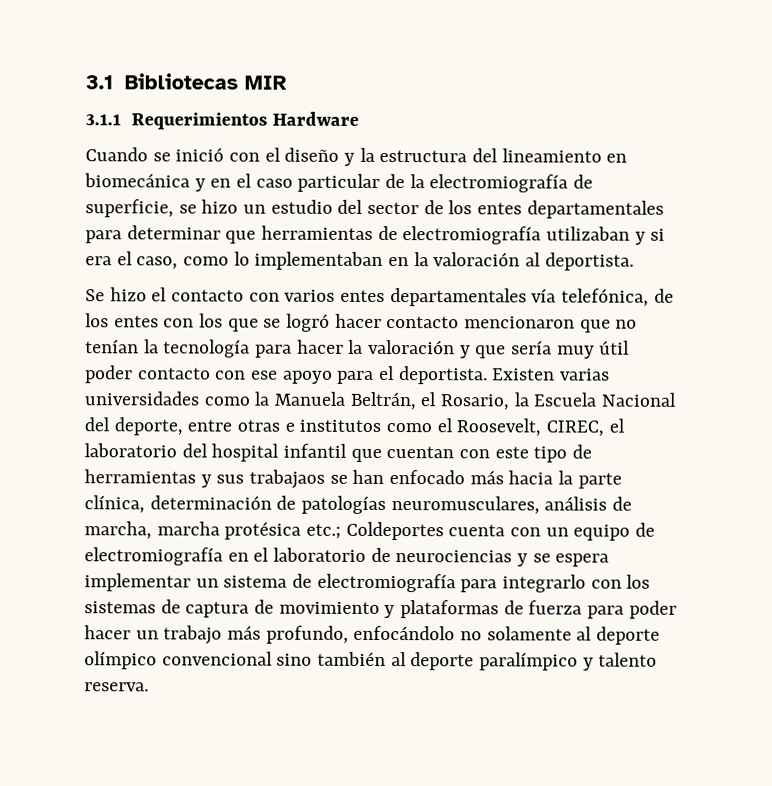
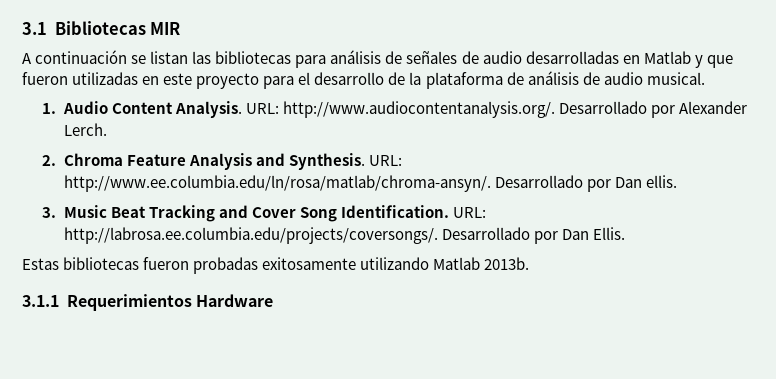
[85,111,360,130] [85,147,628,166] [84,173,594,193] [85,199,664,219] [85,225,666,245] [85,251,634,271] [85,287,674,307] [85,313,638,333] [85,339,631,359] [85,365,611,385] [84,391,678,411] [84,417,625,437] [84,443,593,463] [84,469,622,489] [84,495,633,515] [84,521,656,541] [84,547,610,567] [84,573,651,593] [84,599,677,619] [84,625,661,645] [84,651,658,671] [84,682,149,692] 3.1.1 Requerimientos Hardware // Cuando se inició con el diseño y la estructura del lineamiento en biomecánica y en el caso particular de la electromiografía de superficie, se hizo un estudio del sector de los entes departamentales para determinar que herramientas de electromiografía utilizaban y si era el caso, como lo implementaban en la valoración al deportista. // Se hizo el contacto con varios entes departamentales vía telefónica, de los entes con los que se logró hacer contacto mencionaron que no tenían la tecnología para hacer la valoración y que sería muy útil poder contacto con ese apoyo para el deportista. Existen varias universidades como la Manuela Beltrán, el Rosario, la Escuela Nacional del deporte, entre otras e institutos como el Roosevelt, CIREC, el laboratorio del hospital infantil que cuentan con este tipo de herramientas y sus trabajaos se han enfocado más hacia la parte clínica, determinación de patologías neuromusculares, análisis de marcha, marcha protésica etc.; Coldeportes cuenta con un equipo de electromiografía en el laboratorio de neurociencias y se espera implementar un sistema de electromiografía para integrarlo con los sistemas de captura de movimiento y plataformas de fuerza para poder hacer un trabajo más profundo, enfocándolo no solamente al deporte olímpico convencional sino también al deporte paralímpico y talento reserva. -> [22,50,733,68] [22,71,705,89] [42,101,748,118] [63,123,107,136] [42,153,403,170] [63,175,678,192] [42,205,487,222] [63,227,626,244] [22,257,530,274] [22,294,273,311] A continuación se listan las bibliotecas para análisis de señales de audio desarrolladas en Matlab y que fueron utilizadas en este proyecto para el desarrollo de la plataforma de análisis de audio musical. // 1. Audio Content Analysis. URL: http://www.audiocontentanalysis.org/. Desarrollado por Alexander Lerch. // 2. Chroma Feature Analysis and Synthesis. URL: http://www.ee.columbia.edu/ln/rosa/matlab/chroma-ansyn/. Desarrollado por Dan ellis. // 3. Music Beat Tracking and Cover Song Identification. URL: http://labrosa.ee.columbia.edu/projects/coversongs/. Desarrollado por Dan Ellis. // Estas bibliotecas fueron probadas exitosamente utilizando Matlab 2013b. // 3.1.1 Requerimientos Hardware

